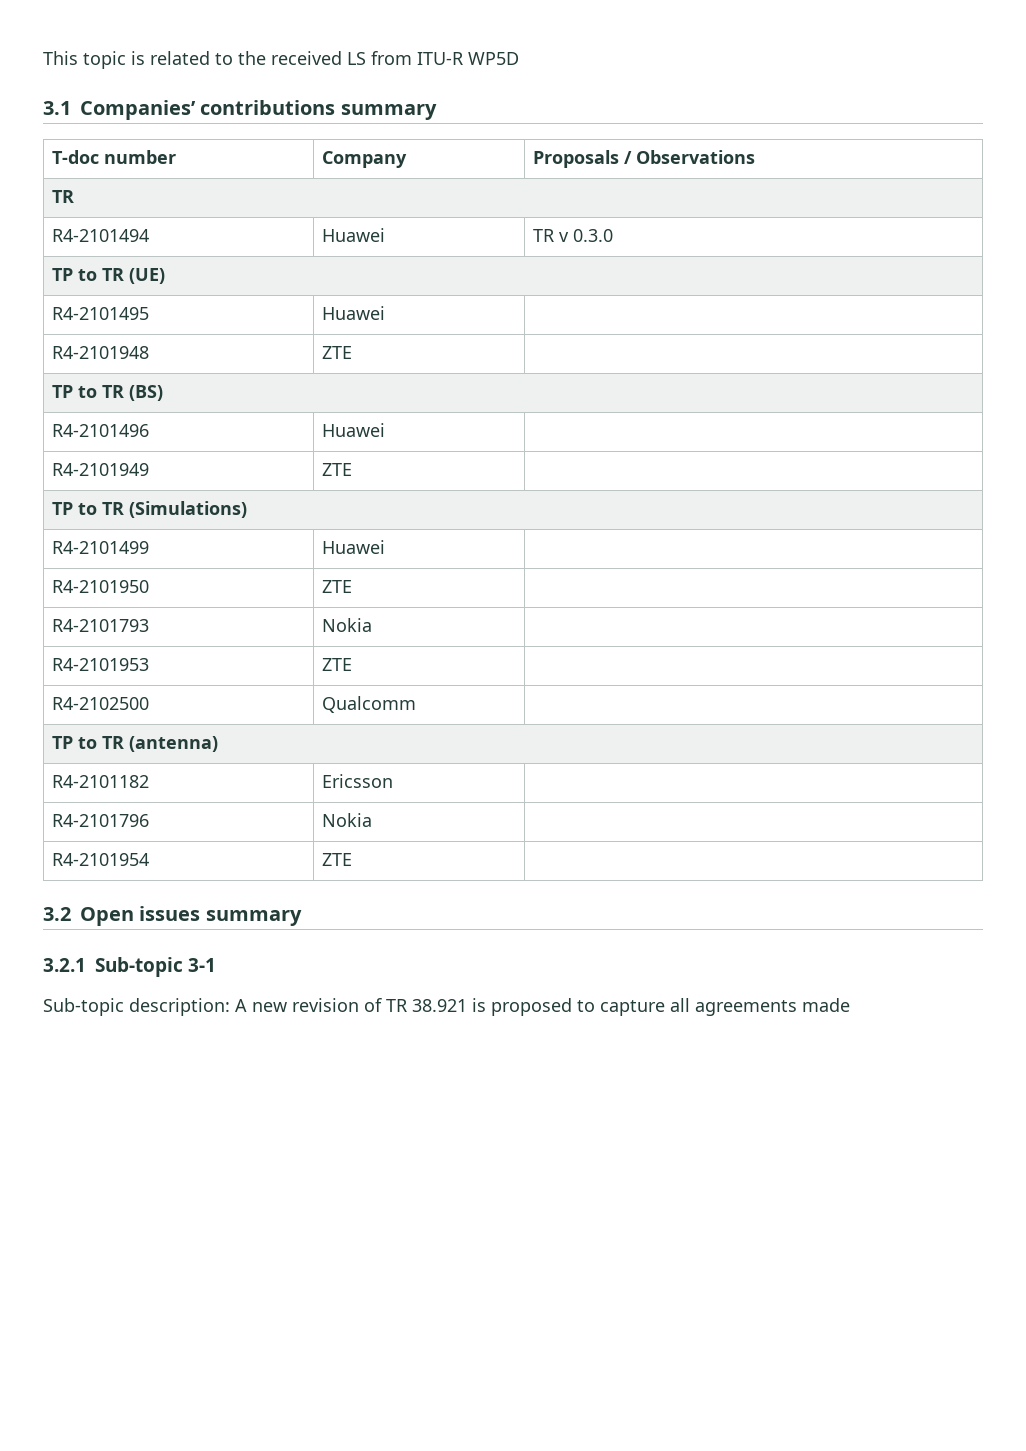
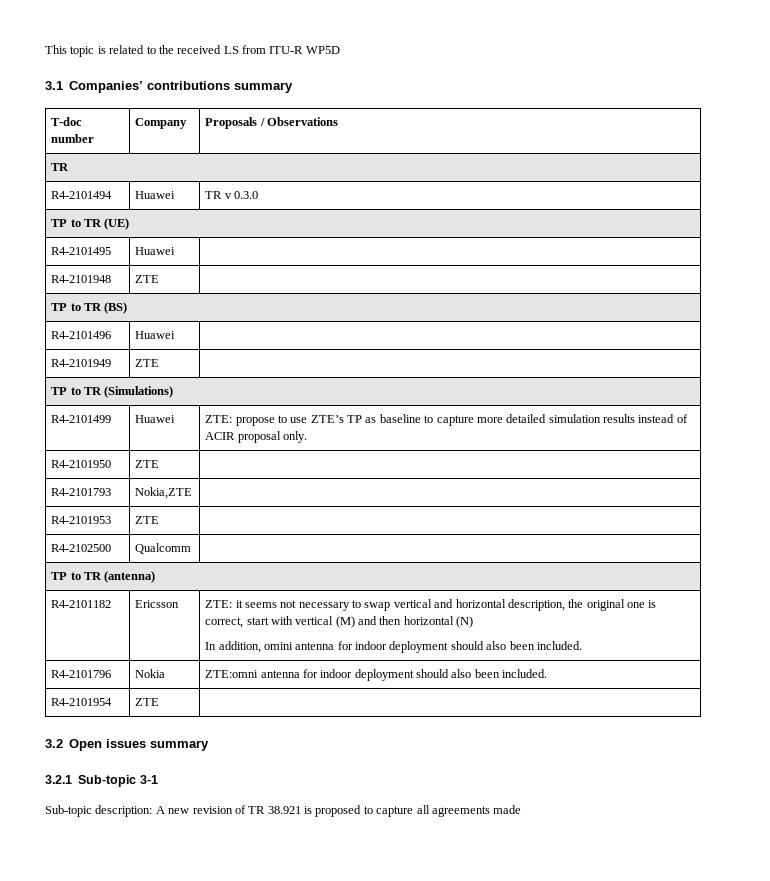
(385, 547) none -> [205,414,688,426] [205,431,307,443] ZTE: propose to use ZTE’s TP as baseline to capture more detailed simulation results instead of ACIR proposal only.
[321,618,372,632] Nokia -> [135,487,193,499] Nokia,ZTE
[51,814,149,827] [321,813,372,827] // R4-2101796 | Nokia | -> [205,599,657,611] [205,616,474,628] [205,641,582,653] [51,670,112,678] [135,669,166,678] [205,669,548,681] ZTE: it seems not necessary to swap vertical and horizontal description, the original one is correct, start with vertical (M) and then horizontal (N) // In addition, omini antenna for indoor deployment should also been included. // R4-2101796 | Nokia | ZTE:omni antenna for indoor deployment should also been included.

